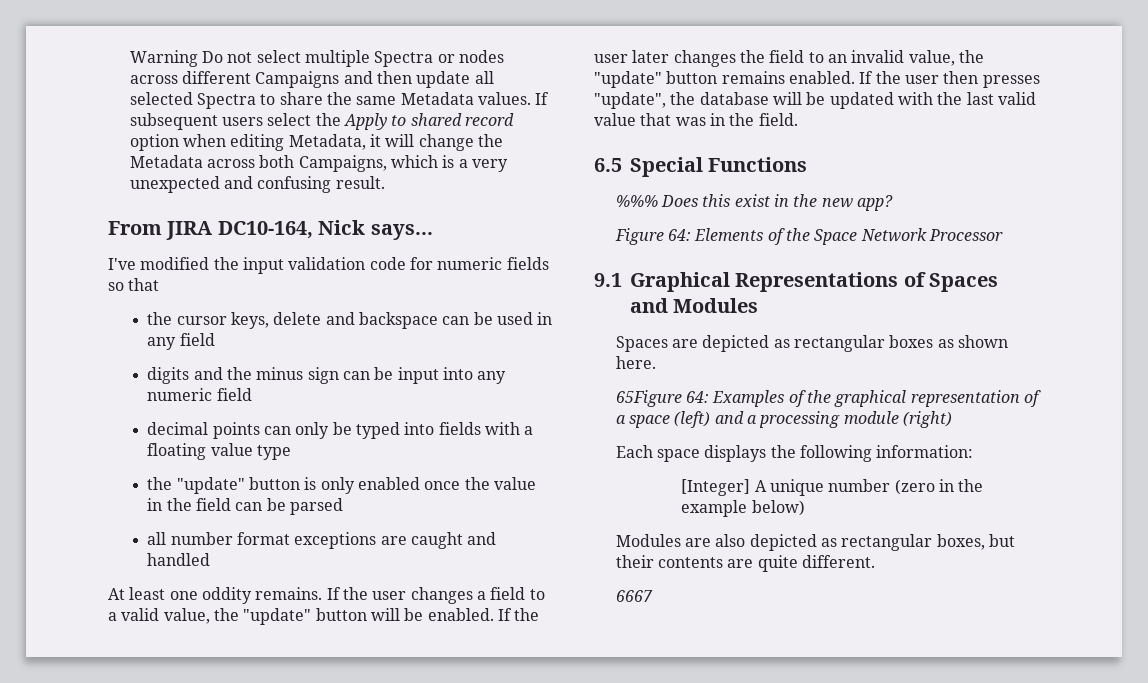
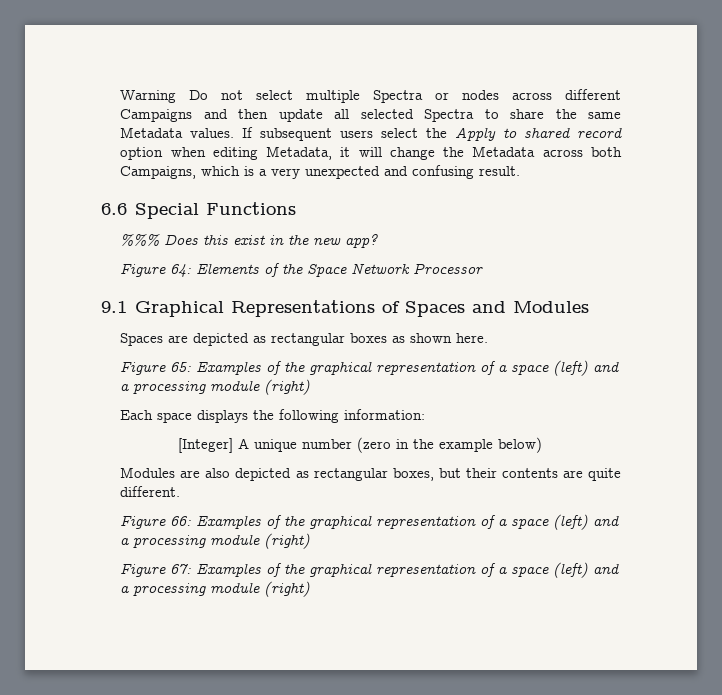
[108,220,433,240] [108,257,549,274] [108,278,160,291] [147,312,553,329] [147,333,215,350] [147,367,507,384] [147,388,252,401] [147,422,534,439] [147,443,292,460] [147,477,536,494] [147,498,344,515] [147,532,497,549] [147,553,211,566] [108,587,545,604] [108,608,540,625] [594,50,984,67] [594,71,1040,88] [594,92,1036,109] [594,113,798,126] [594,158,622,172] From JIRA DC10-164, Nick says... // I've modified the input validation code for numeric fields so that // the cursor keys, delete and backspace can be used in any field // digits and the minus sign can be input into any numeric field // decimal points can only be typed into fields with a floating value type // the "update" button is only enabled once the value in the field can be parsed // all number format exceptions are caught and handled // At least one oddity remains. If the user changes a field to a valid value, the "update" button will be enabled. If the user later changes the field to an invalid value, the "update" button remains enabled. If the user then presses "update", the database will be updated with the last valid value that was in the field. // 6.5 -> [101,203,127,215] 6.6
[615,390,710,407] 65Figure 64: -> [120,362,192,375] Figure 65:
[615,590,653,602] 6667 -> [120,514,620,530] [120,533,311,549] [120,562,620,578] [120,581,311,597] Figure 66: Examples of the graphical representation of a space (left) and a processing module (right) // Figure 67: Examples of the graphical representation of a space (left) and a processing module (right)

